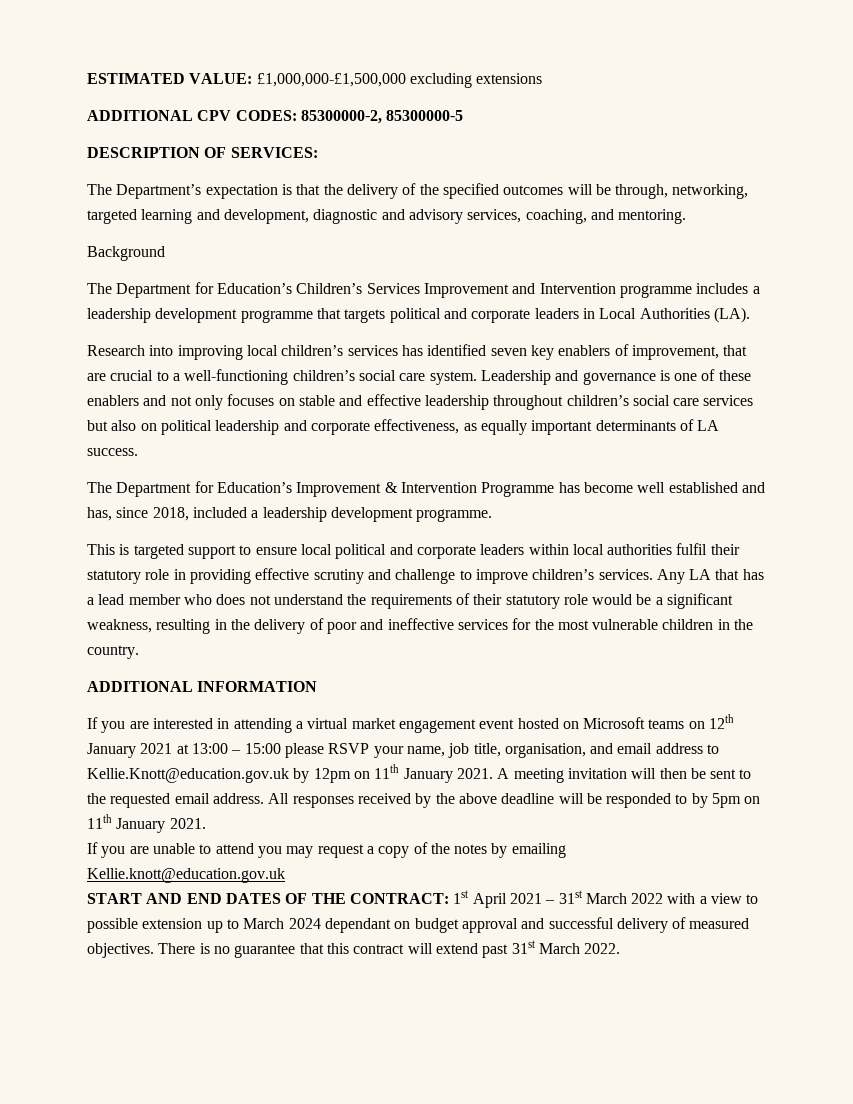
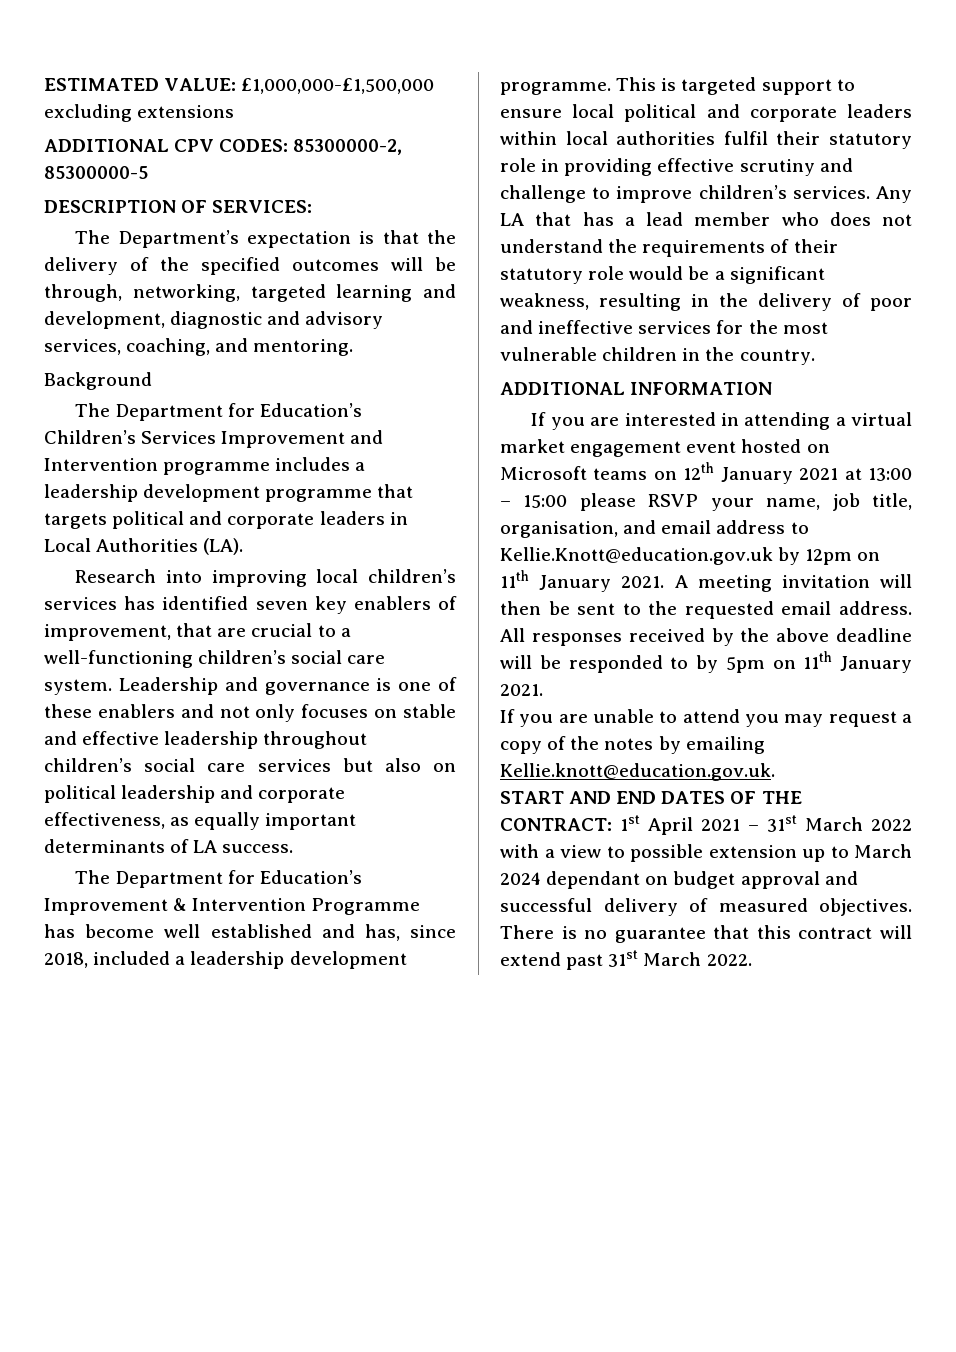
(493, 515) // -> (611, 88) none
[87,868,285,883] Kellie.knott@education.gov.uk -> [500,763,775,781] Kellie.knott@education.gov.uk.

